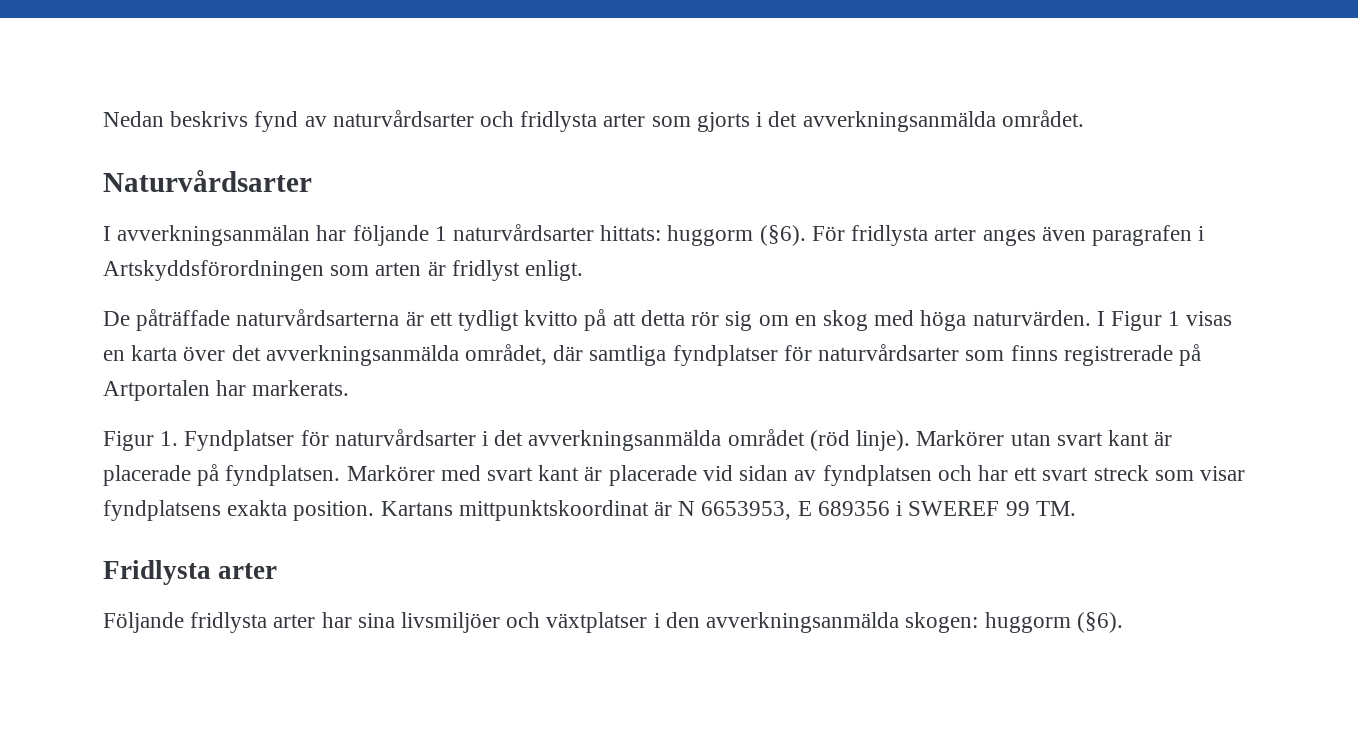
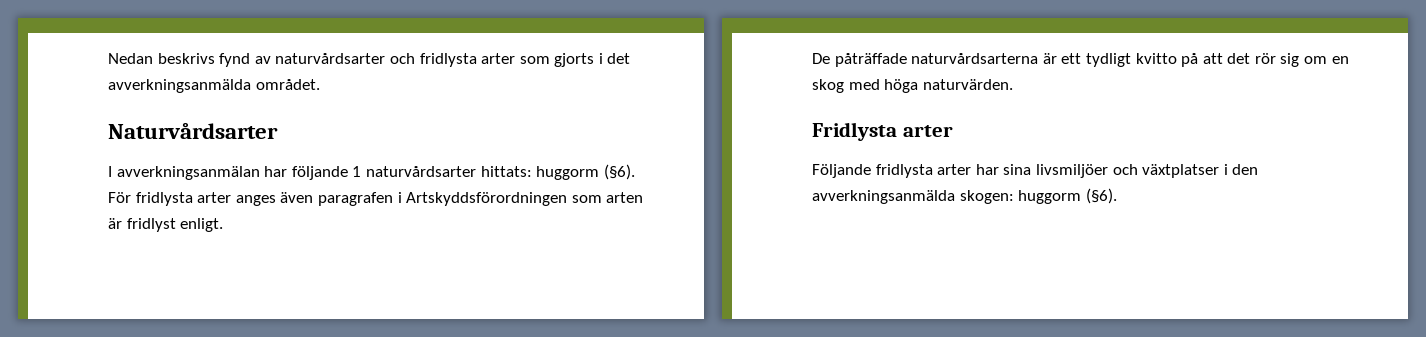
[640,310,685,326] detta -> [1227,53,1251,64] det
[1096,311,1233,331] [103,344,1201,366] [103,380,350,401] [103,429,1173,451] [103,464,1245,486] [103,500,1076,521] I Figur 1 visas en karta över det avverkningsanmälda området, där samtliga fyndplatser för naturvårdsarter som finns registrerade på Artportalen har markerats. // Figur 1. Fyndplatser för naturvårdsarter i det avverkningsanmälda området (röd linje). Markörer utan svart kant är placerade på fyndplatsen. Markörer med svart kant är placerade vid sidan av fyndplatsen och har ett svart streck som visar fyndplatsens exakta position. Kartans mittpunktskoordinat är N 6653953, E 689356 i SWEREF 99 TM. -> (1013, 84) none

